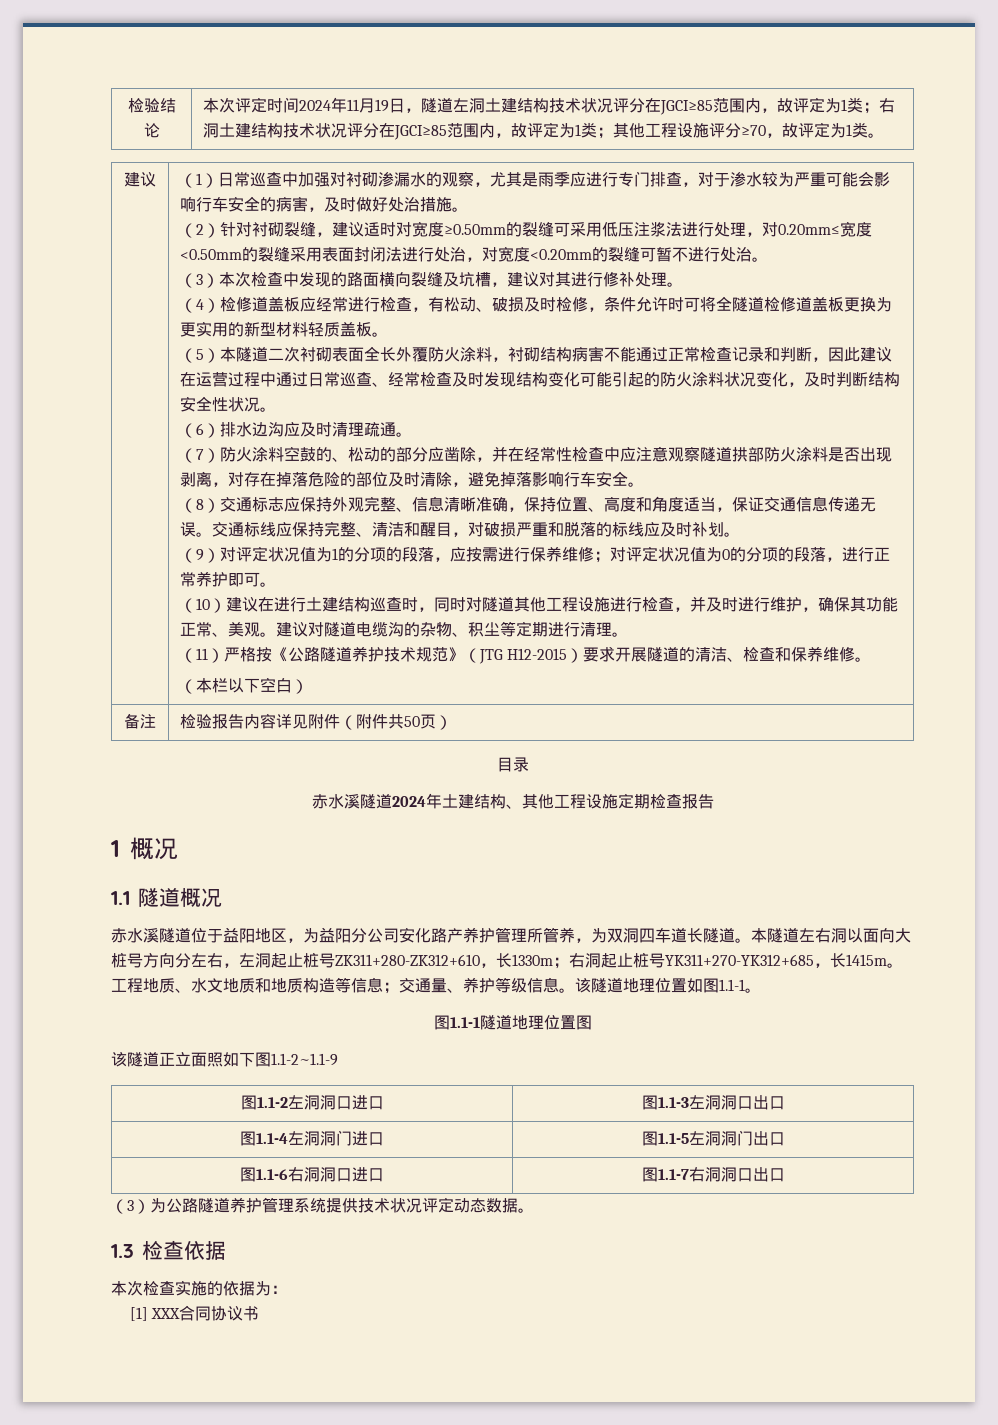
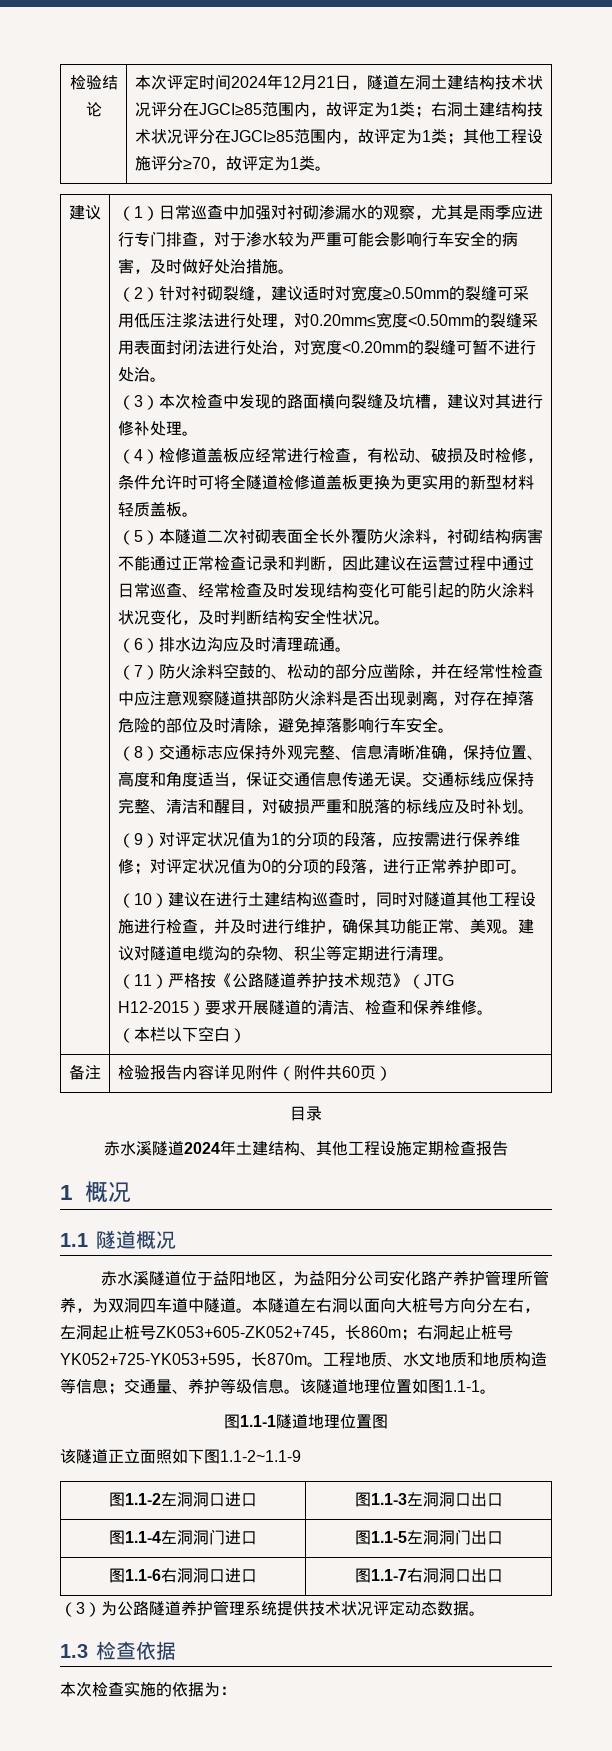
[347,98,390,113] 11月19 -> [282,75,335,90] 12月21
[404,716,421,727] 50 -> [341,1066,360,1078] 60
[687,928,703,943] 长 -> [188,1298,204,1313] 中
[335,953,553,968] ZK311+280-ZK312+610，长1330m -> [156,1325,401,1340] ZK053+605-ZK052+745，长860m
[665,953,887,968] YK311+270-YK312+685，长1415m -> [60,1352,307,1367] YK052+725-YK053+595，长870m
[129,1305,260,1321] // [1] XXX合同协议书 -> (236, 1690) none

